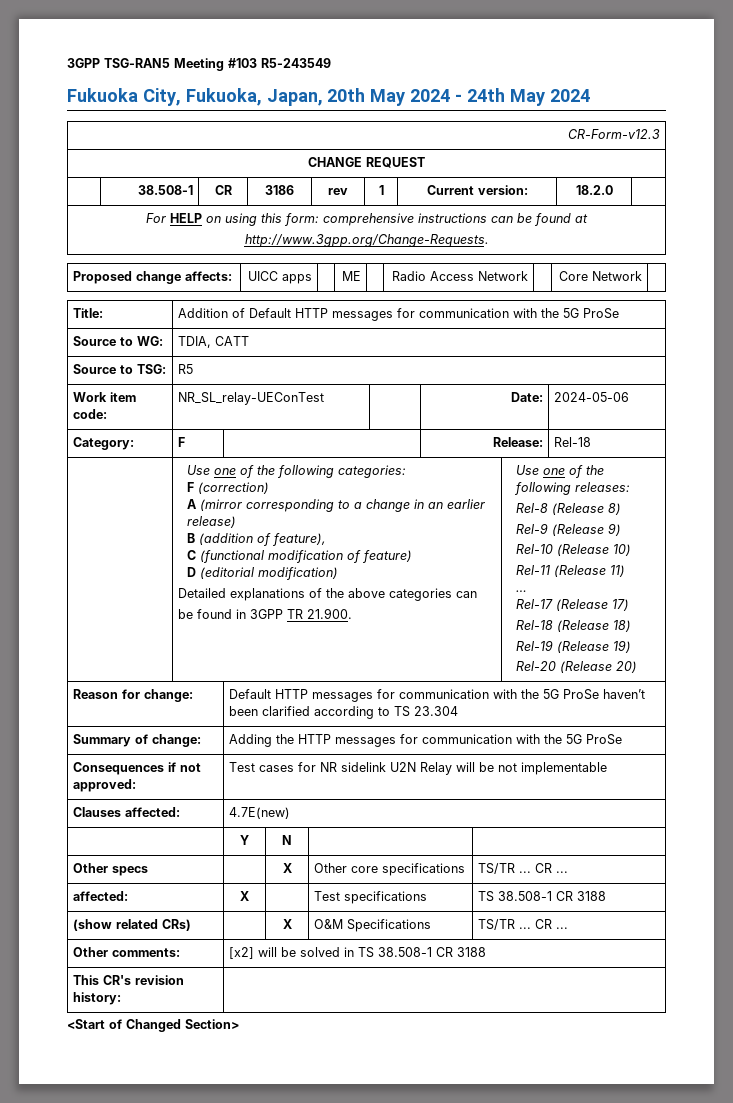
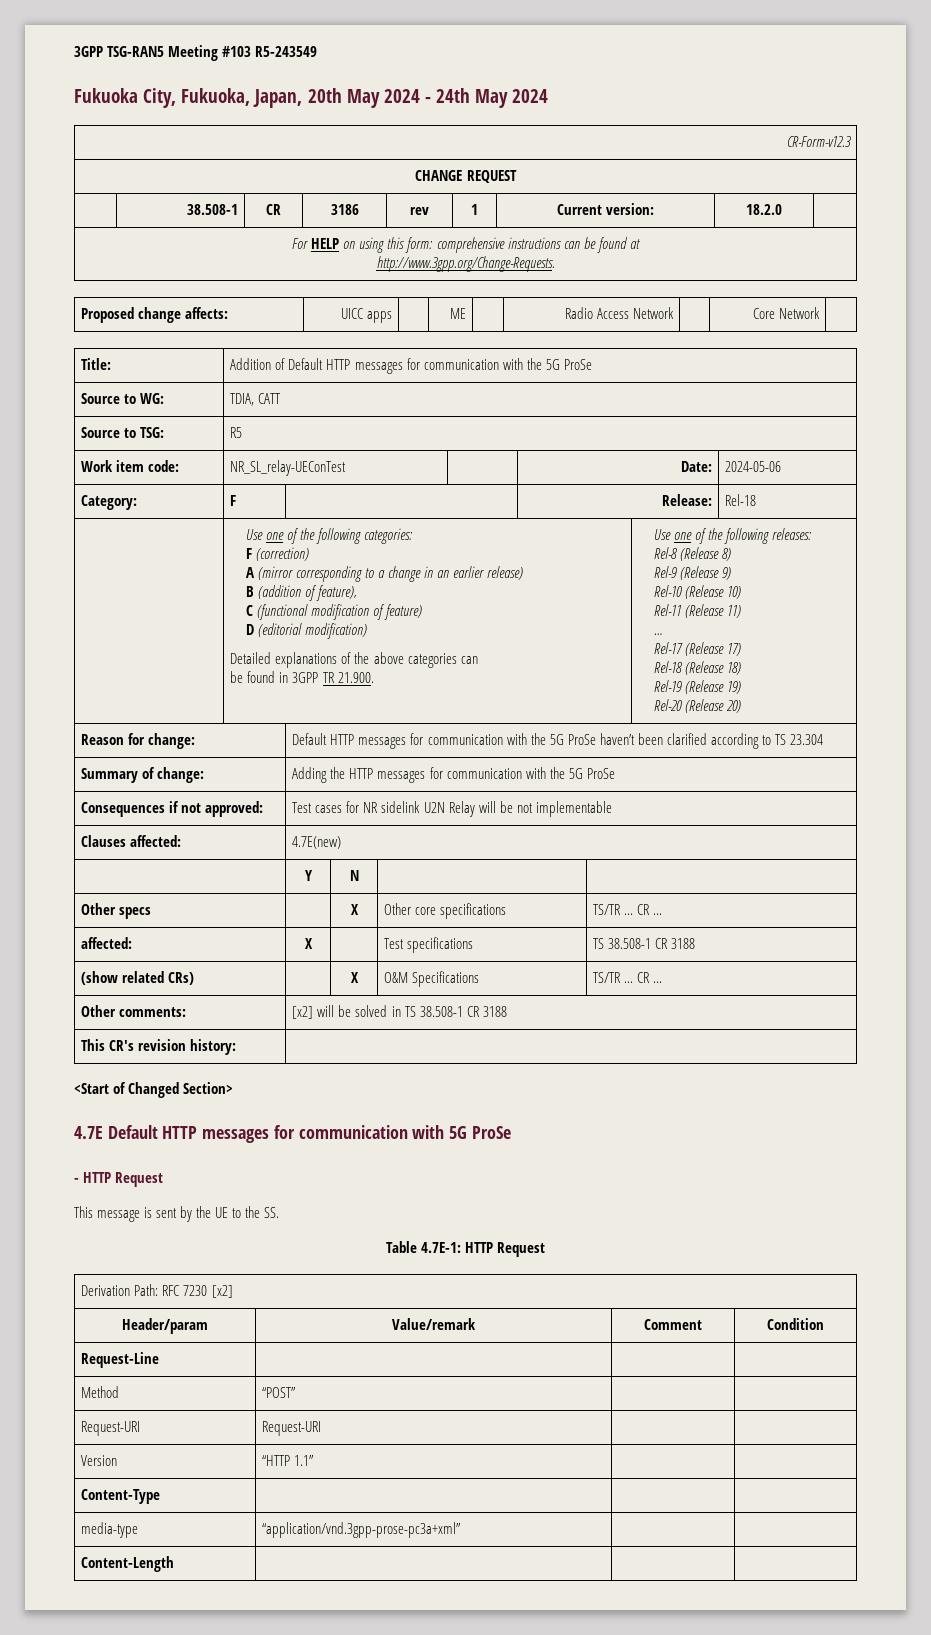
(239, 1024) none -> [74,1125,511,1143] [74,1172,164,1187] [74,1206,280,1222] [385,1241,546,1257] [81,1284,233,1298] [122,1318,208,1334] [392,1318,476,1330] [644,1319,702,1330] [767,1318,824,1330] [81,1352,160,1368] [81,1386,120,1398] [262,1387,297,1398] [81,1421,141,1436] [262,1421,322,1436] [81,1455,118,1466] [262,1455,315,1466] [81,1489,161,1504] [81,1522,139,1538] [262,1522,462,1538] [81,1556,175,1572] // 4.7E Default HTTP messages for communication with 5G ProSe // - HTTP Request // This message is sent by the UE to the SS. // Table 4.7E-1: HTTP Request // Derivation Path: RFC 7230 [x2] // Header/param | Value/remark | Comment | Condition // Request-Line | | | // Method | “POST” | | // Request-URI | Request-URI | | // Version | “HTTP 1.1” | | // Content-Type | | | // media-type | “application/vnd.3gpp-prose-pc3a+xml” | | // Content-Length | | |

